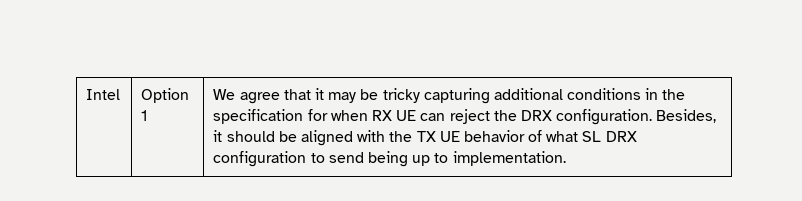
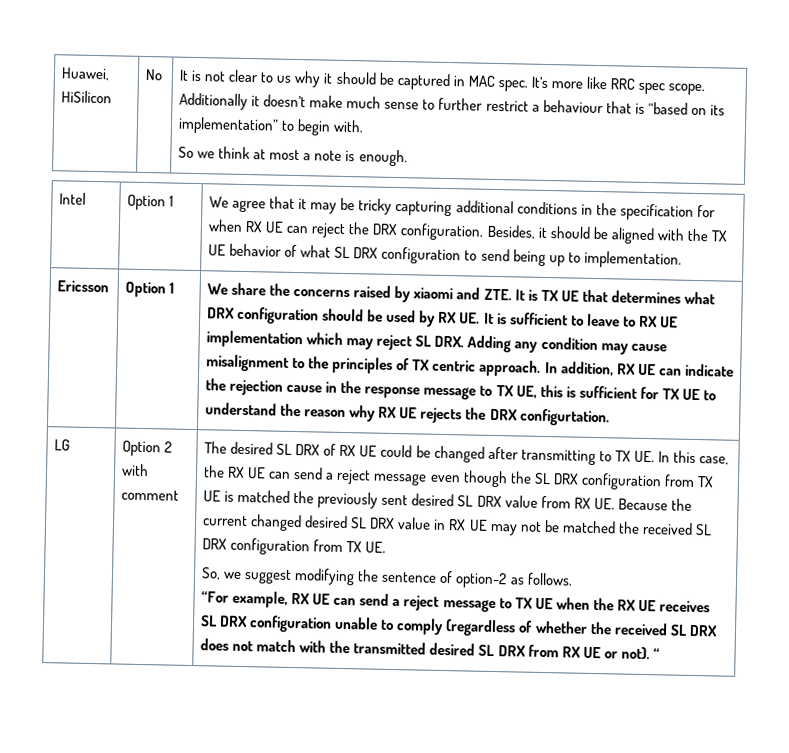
(86, 94) none -> [61,67,111,81] [61,90,113,104] [145,68,164,81] [179,69,706,96] [179,92,725,116] [178,116,365,136] [178,146,408,167] Huawei, HiSilicon | No | It is not clear to us why it should be captured in MAC spec. It’s more like RRC spec scope. Additionally it doesn’t make much sense to further restrict a behaviour that is “based on its implementation” to begin with. // So we think at most a note is enough. //
(566, 158) none -> [57,280,110,293] [125,281,175,298] [207,282,715,305] [207,306,678,328] [206,330,667,355] [206,354,734,377] [205,378,716,401] [205,402,610,427] [54,439,71,451] [122,440,173,457] [121,463,150,477] [121,489,180,501] [204,441,729,466] [203,465,714,491] [203,489,692,511] [203,514,712,536] [202,537,387,556] [201,567,573,589] [201,590,710,613] [200,615,718,637] [200,638,660,660] // Ericsson | Option 1 | We share the concerns raised by xiaomi and ZTE. It is TX UE that determines what DRX configuration should be used by RX UE. It is sufficient to leave to RX UE implementation which may reject SL DRX. Adding any condition may cause misalignment to the principles of TX centric approach. In addition, RX UE can indicate the rejection cause in the response message to TX UE, this is sufficient for TX UE to understand the reason why RX UE rejects the DRX configurtation. // LG | Option 2 with comment | The desired SL DRX of RX UE could be changed after transmitting to TX UE. In this case, the RX UE can send a reject message even though the SL DRX configuration from TX UE is matched the previously sent desired SL DRX value from RX UE. Because the current changed desired SL DRX value in RX UE may not be matched the received SL DRX configuration from TX UE. // So, we suggest modifying the sentence of option-2 as follows. // “For example, RX UE can send a reject message to TX UE when the RX UE receives SL DRX configuration unable to comply (regardless of whether the received SL DRX does not match with the transmitted desired SL DRX from RX UE or not). “

